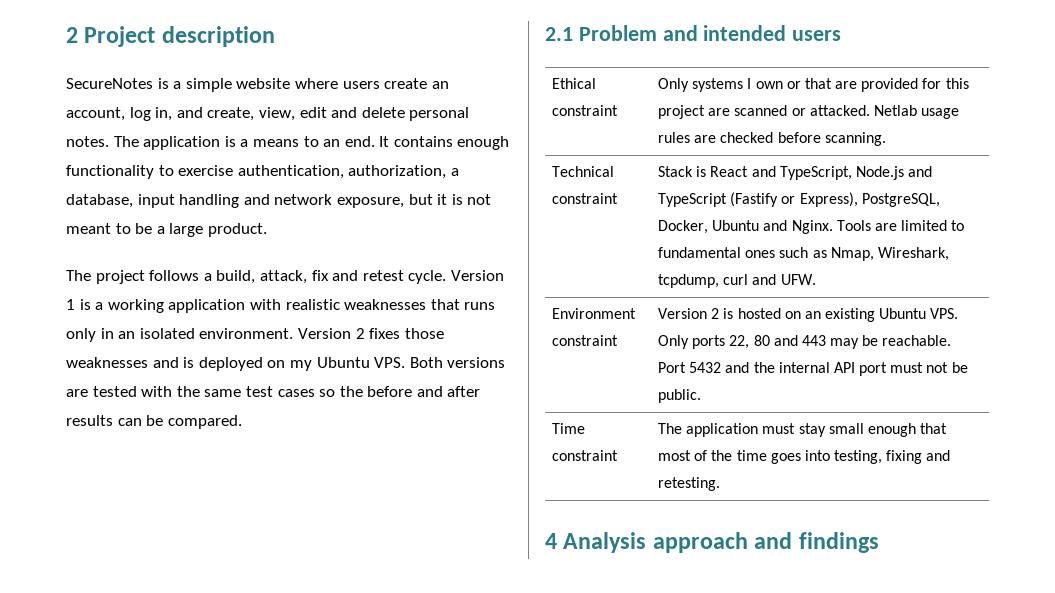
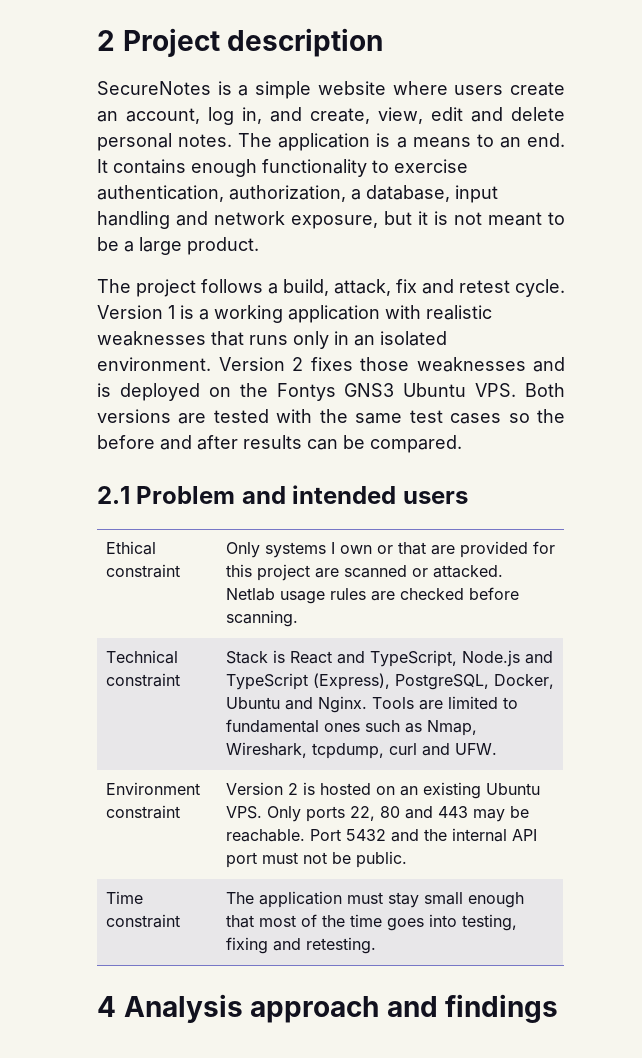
[289,360,312,371] my -> [239,383,395,401] the Fontys GNS3
[730,192,858,207] (Fastify or Express), -> [312,673,390,690] (Express),

